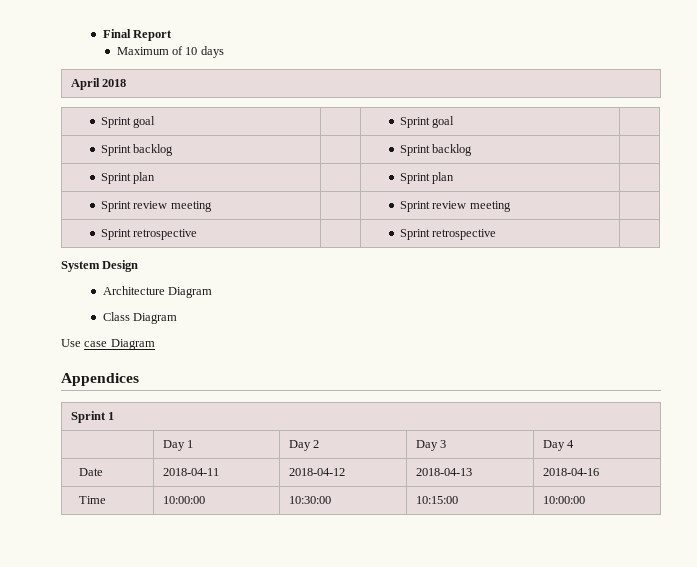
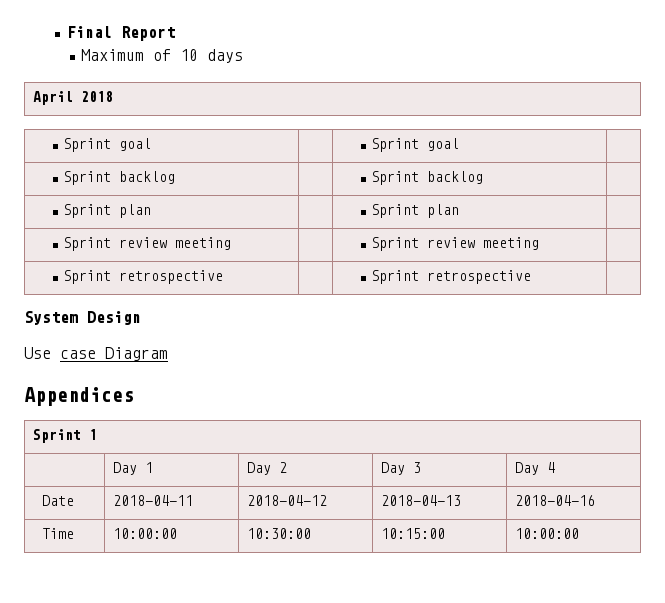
[102,286,213,298] [102,312,178,324] // Architecture Diagram // Class Diagram -> (141, 318) none

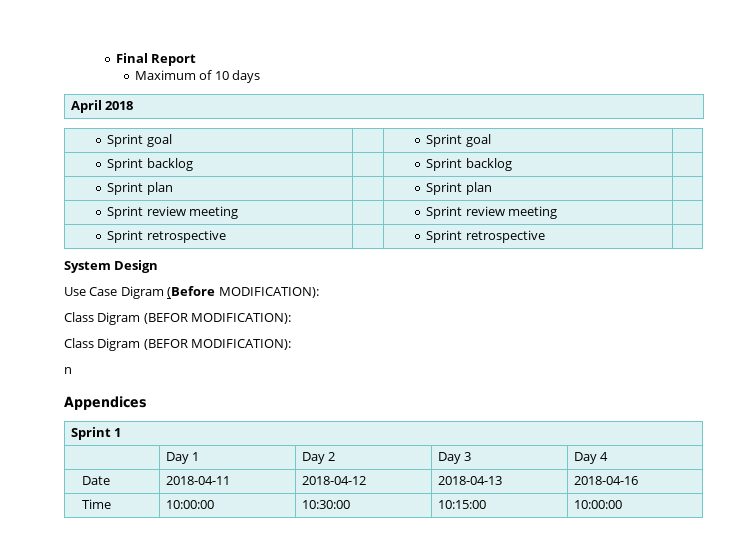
[60,347,168,361] case Diagram -> [89,286,319,299] [64,312,292,325] [64,338,292,351] [64,367,72,374] Case Digram (Before MODIFICATION): // Class Digram (BEFOR MODIFICATION): // Class Digram (BEFOR MODIFICATION): // n

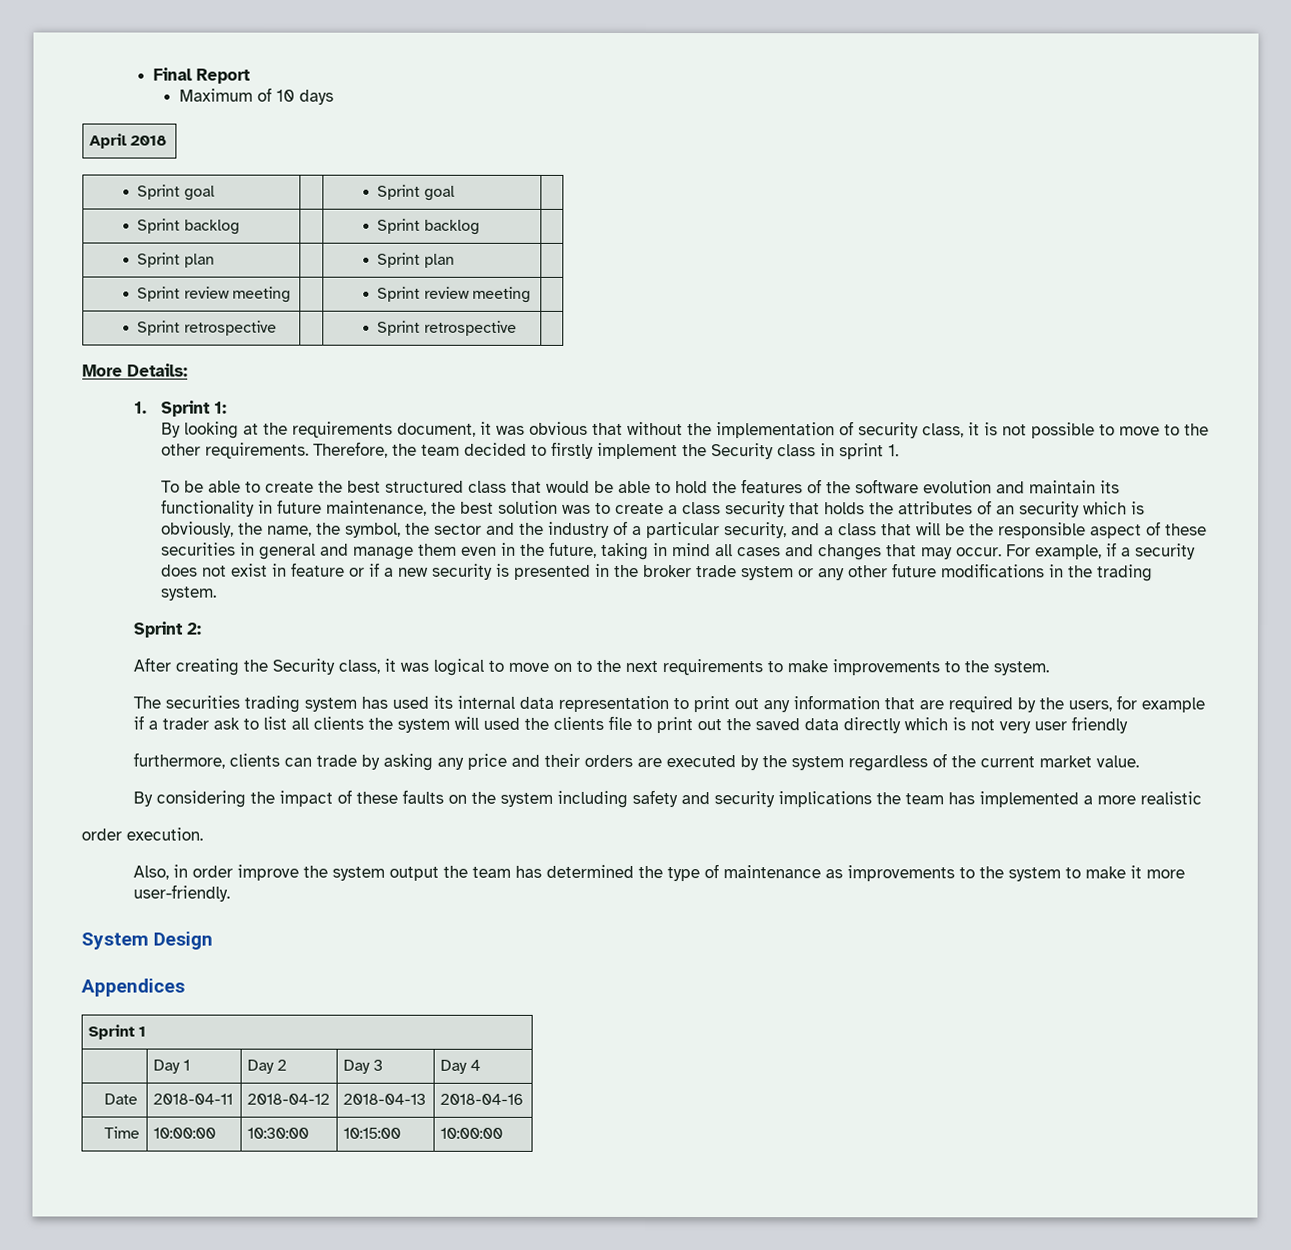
[64,260,159,273] [64,286,319,299] [64,312,292,325] [64,338,292,351] [64,367,72,374] System Design // Use Case Digram (Before MODIFICATION): // Class Digram (BEFOR MODIFICATION): // Class Digram (BEFOR MODIFICATION): // n -> [82,363,188,377] [134,400,227,417] [160,421,1209,439] [160,441,899,460] [160,479,1120,494] [160,499,1145,518] [160,520,1207,539] [160,541,1196,561] [160,562,1153,582] [160,586,217,601] [133,621,203,638] [133,657,1050,676] [133,695,1206,713] [133,715,1129,734] [133,752,1140,772] [133,789,1203,808] [81,827,203,841] [133,864,1186,882] [133,884,231,902] [81,931,214,950] More Details: // 1. Sprint 1: // By looking at the requirements document, it was obvious that without the implementation of security class, it is not possible to move to the other requirements. Therefore, the team decided to firstly implement the Security class in sprint 1. // To be able to create the best structured class that would be able to hold the features of the software evolution and maintain its functionality in future maintenance, the best solution was to create a class security that holds the attributes of an security which is obviously, the name, the symbol, the sector and the industry of a particular security, and a class that will be the responsible aspect of these securities in general and manage them even in the future, taking in mind all cases and changes that may occur. For example, if a security does not exist in feature or if a new security is presented in the broker trade system or any other future modifications in the trading system. // Sprint 2: // After creating the Security class, it was logical to move on to the next requirements to make improvements to the system. // The securities trading system has used its internal data representation to print out any information that are required by the users, for example if a trader ask to list all clients the system will used the clients file to print out the saved data directly which is not very user friendly // furthermore, clients can trade by asking any price and their orders are executed by the system regardless of the current market value. // By considering the impact of these faults on the system including safety and security implications the team has implemented a more realistic // order execution. // Also, in order improve the system output the team has determined the type of maintenance as improvements to the system to make it more user-friendly. // System Design

